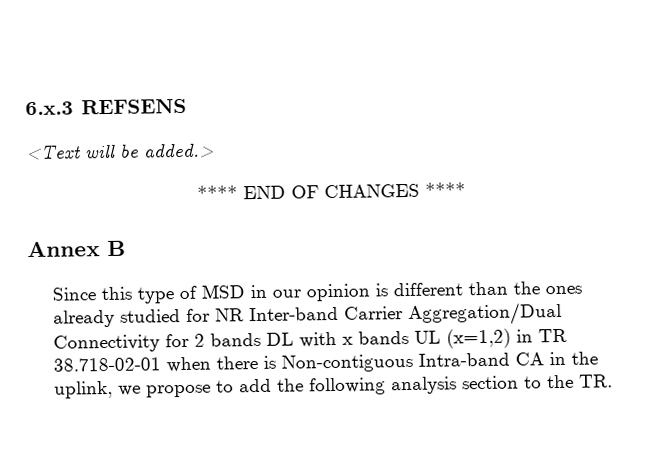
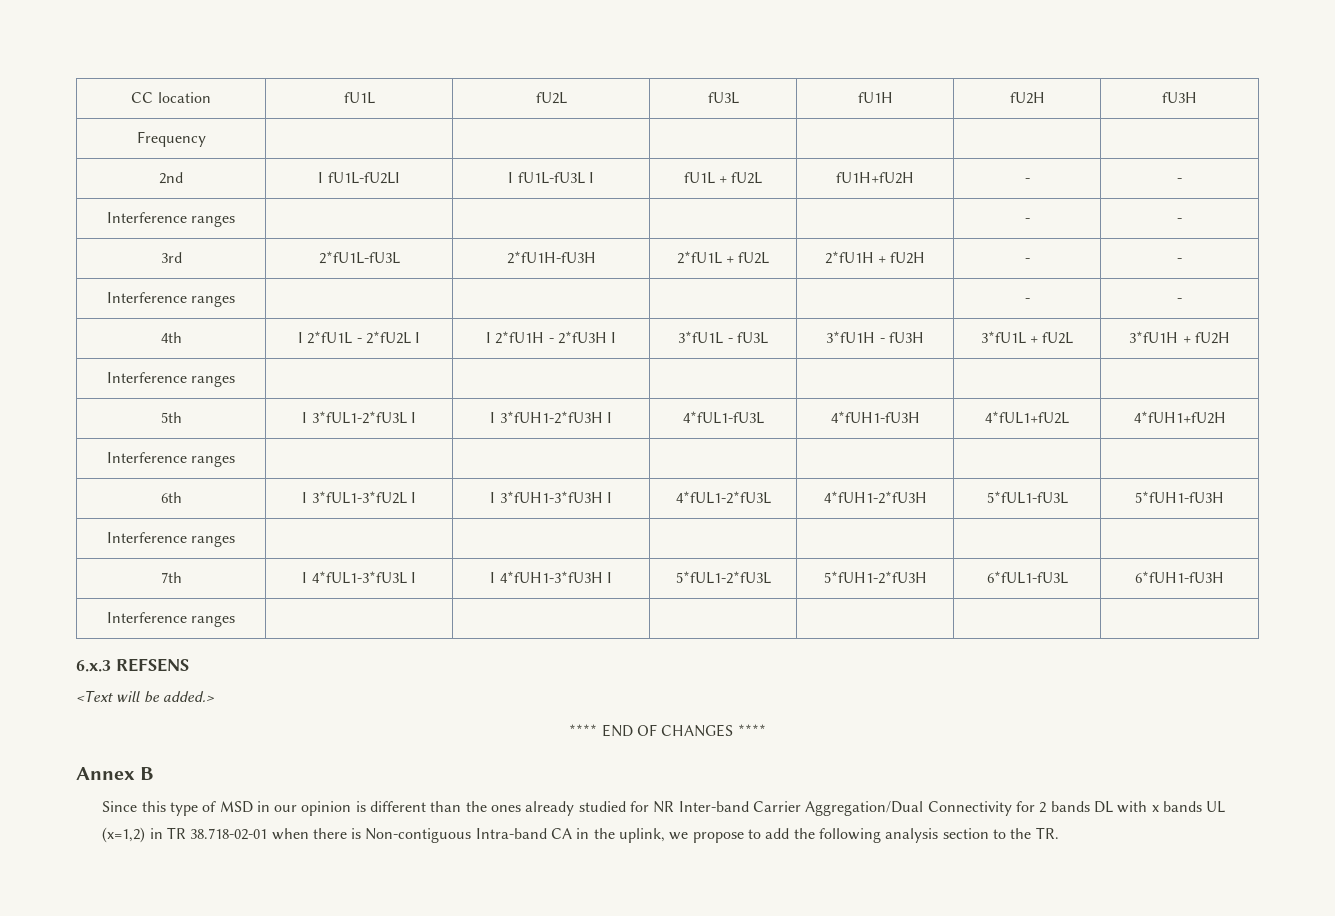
(25, 108) none -> [131,92,211,103] [343,92,375,104] [535,92,567,104] [707,92,739,104] [857,92,893,103] [1009,92,1045,104] [1162,92,1197,103] [136,131,206,147] [159,172,183,184] [318,172,400,184] [508,172,594,184] [683,172,763,184] [836,172,914,184] [1024,178,1030,183] [1177,178,1182,183] [106,212,236,227] [1024,218,1030,223] [1177,218,1182,223] [160,252,182,263] [318,251,400,264] [506,251,596,264] [676,251,770,264] [824,251,926,264] [1024,258,1030,263] [1177,258,1182,263] [106,292,236,307] [1024,298,1030,303] [1177,298,1182,303] [160,332,182,343] [297,331,421,344] [485,331,617,344] [678,331,768,344] [826,331,924,343] [980,331,1074,344] [1129,331,1230,344] [106,372,236,387] [160,412,182,423] [302,411,416,424] [490,411,612,424] [682,411,764,424] [830,411,920,423] [985,411,1069,424] [1133,411,1226,424] [106,452,236,467] [160,492,182,503] [302,491,416,504] [490,491,612,503] [675,491,771,504] [823,491,927,504] [986,491,1068,504] [1135,491,1224,503] [106,532,236,547] [160,572,182,583] [302,571,416,584] [490,571,612,583] [675,571,771,584] [823,571,927,584] [986,571,1068,584] [1135,571,1224,583] [106,612,236,627] CC location | fU1L | fU2L | fU3L | fU1H | fU2H | fU3H // Frequency | | | | | | // 2nd | I fU1L-fU2LI | I fU1L-fU3L I | fU1L + fU2L | fU1H+fU2H | - | - // Interference ranges | | | | | - | - // 3rd | 2*fU1L-fU3L | 2*fU1H-fU3H | 2*fU1L + fU2L | 2*fU1H + fU2H | - | - // Interference ranges | | | | | - | - // 4th | I 2*fU1L - 2*fU2L I | I 2*fU1H - 2*fU3H I | 3*fU1L - fU3L | 3*fU1H - fU3H | 3*fU1L + fU2L | 3*fU1H + fU2H // Interference ranges | | | | | | // 5th | I 3*fUL1-2*fU3L I | I 3*fUH1-2*fU3H I | 4*fUL1-fU3L | 4*fUH1-fU3H | 4*fUL1+fU2L | 4*fUH1+fU2H // Interference ranges | | | | | | // 6th | I 3*fUL1-3*fU2L I | I 3*fUH1-3*fU3H I | 4*fUL1-2*fU3L | 4*fUH1-2*fU3H | 5*fUL1-fU3L | 5*fUH1-fU3H // Interference ranges | | | | | | // 7th | I 4*fUL1-3*fU3L I | I 4*fUH1-3*fU3H I | 5*fUL1-2*fU3L | 5*fUH1-2*fU3H | 6*fUL1-fU3L | 6*fUH1-fU3H // Interference ranges | | | | | | //

